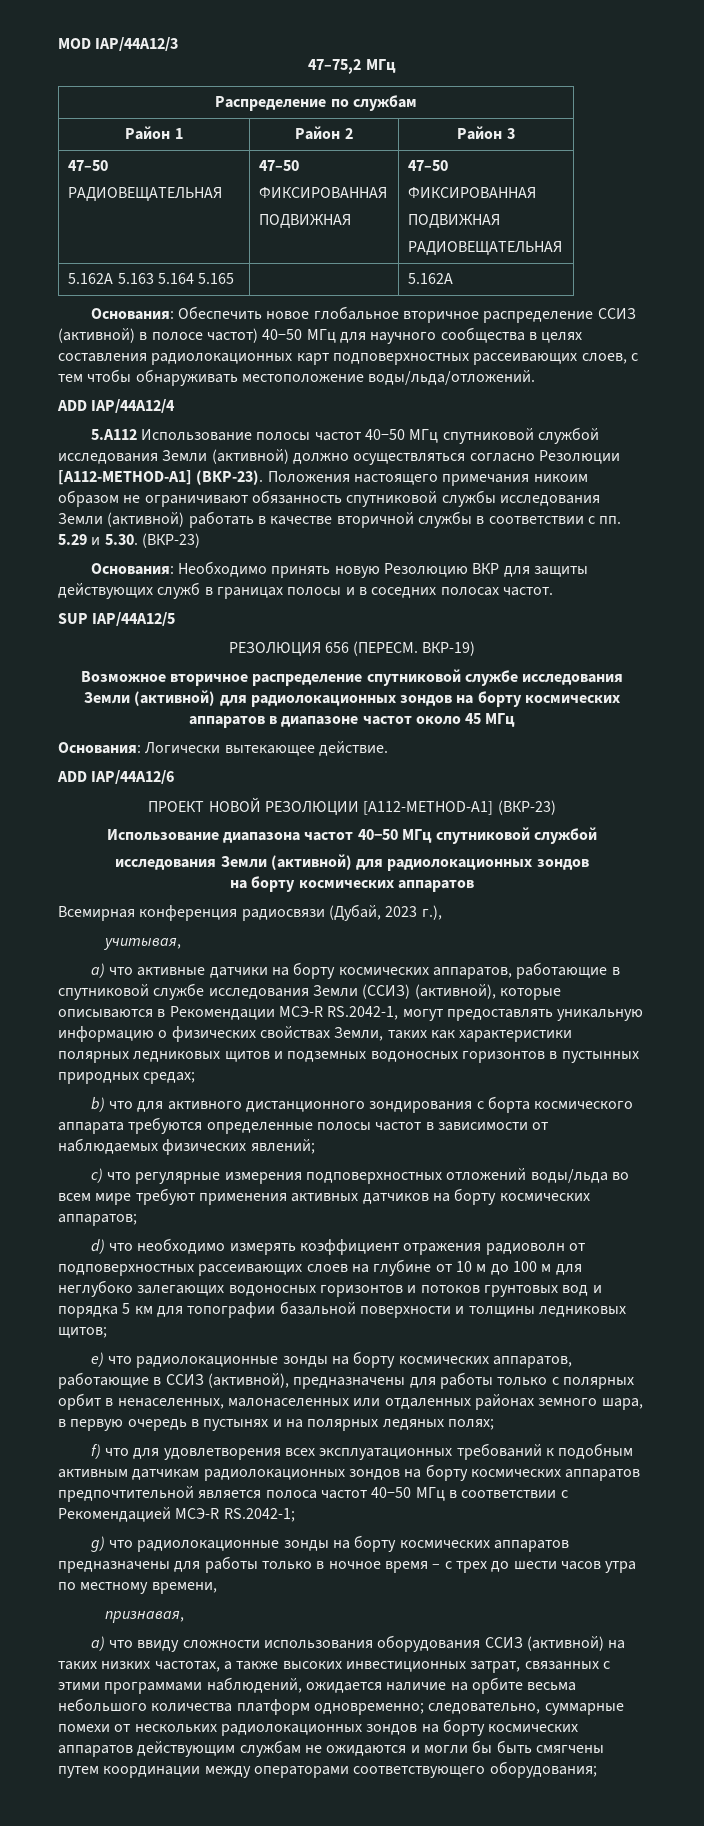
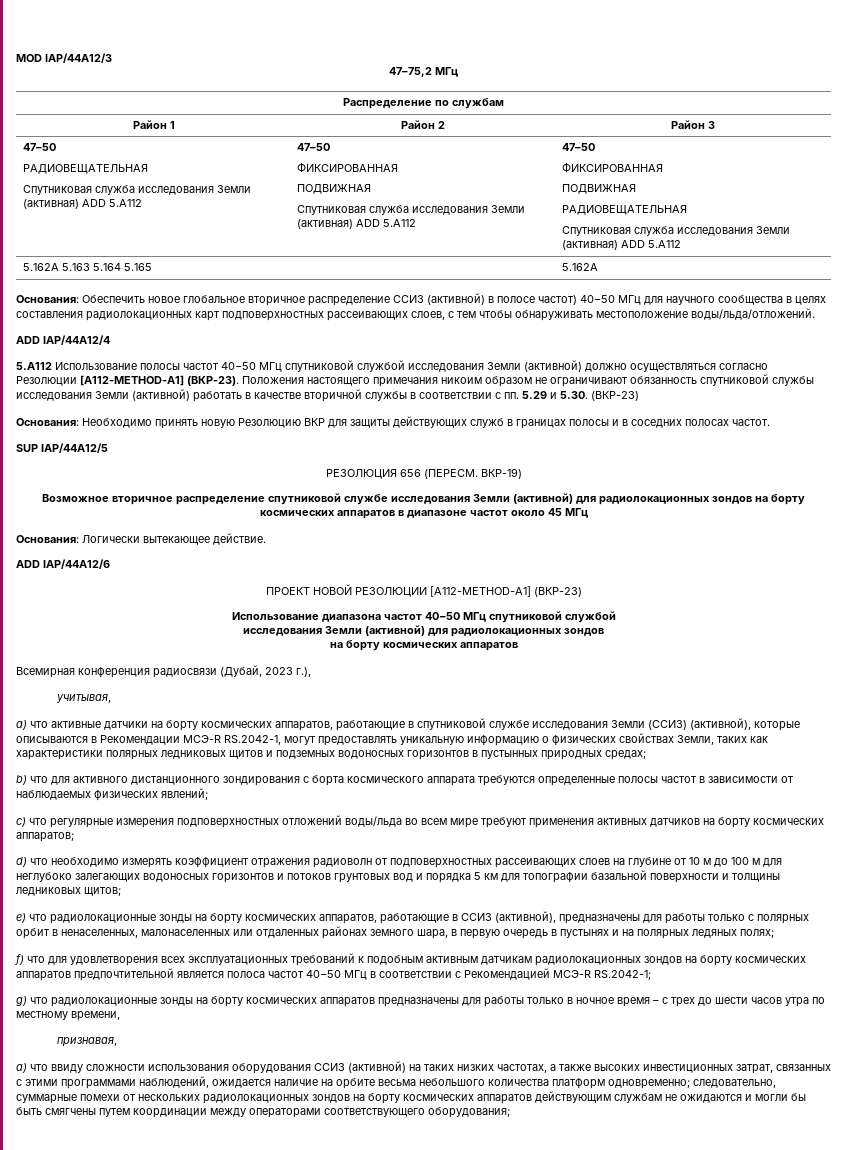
[259,160,300,171] [259,187,388,198] [259,214,352,229] [408,160,449,171] [408,187,537,198] [408,214,501,229] [408,241,563,256] | 47–50 // ФИКСИРОВАННАЯ // ПОДВИЖНАЯ | 47–50 // ФИКСИРОВАННАЯ // ПОДВИЖНАЯ // РАДИОВЕЩАТЕЛЬНАЯ -> [23,185,252,195] [23,199,143,209] [297,143,331,151] [297,163,399,172] [297,184,372,194] [297,205,526,215] [297,219,417,229] [562,143,596,151] [562,163,664,172] [562,184,637,194] [562,205,688,215] [562,226,791,236] [562,240,682,250] // Спутниковая служба исследования Земли (активная) ADD 5.A112 | 47–50 // ФИКСИРОВАННАЯ // ПОДВИЖНАЯ // Спутниковая служба исследования Земли (активная) ADD 5.A112 | 47–50 // ФИКСИРОВАННАЯ // ПОДВИЖНАЯ // РАДИОВЕЩАТЕЛЬНАЯ // Спутниковая служба исследования Земли (активная) ADD 5.A112

